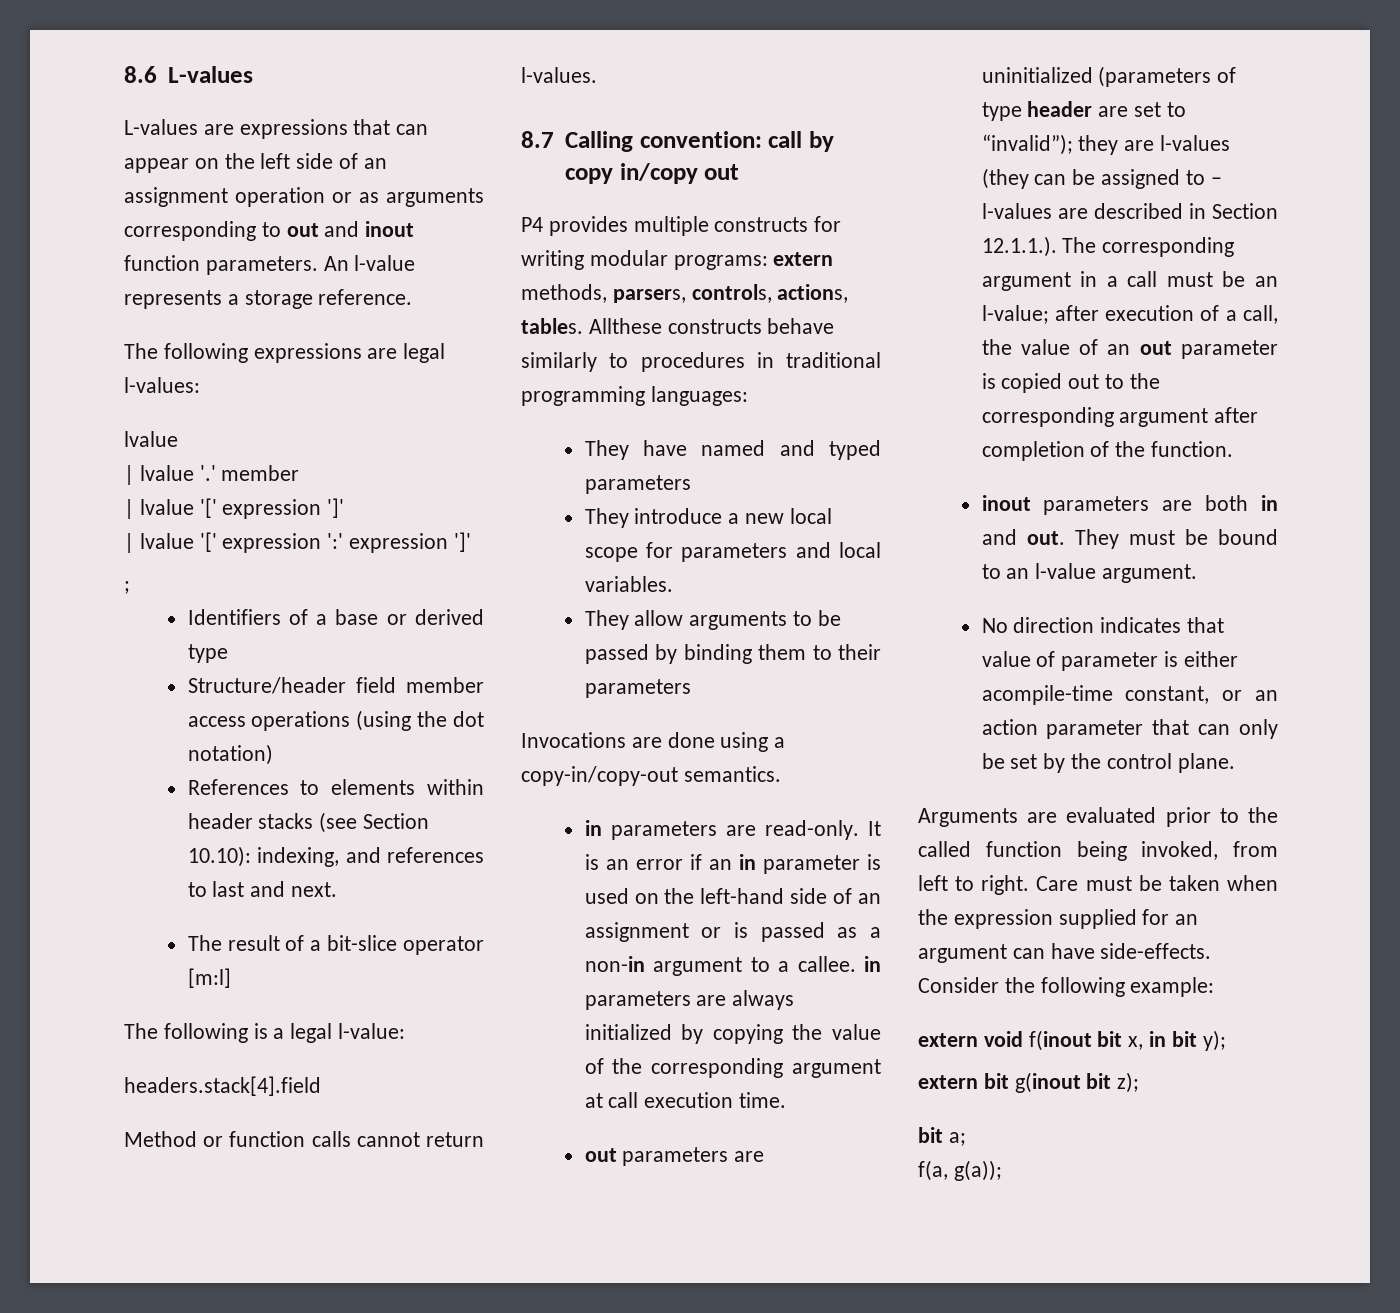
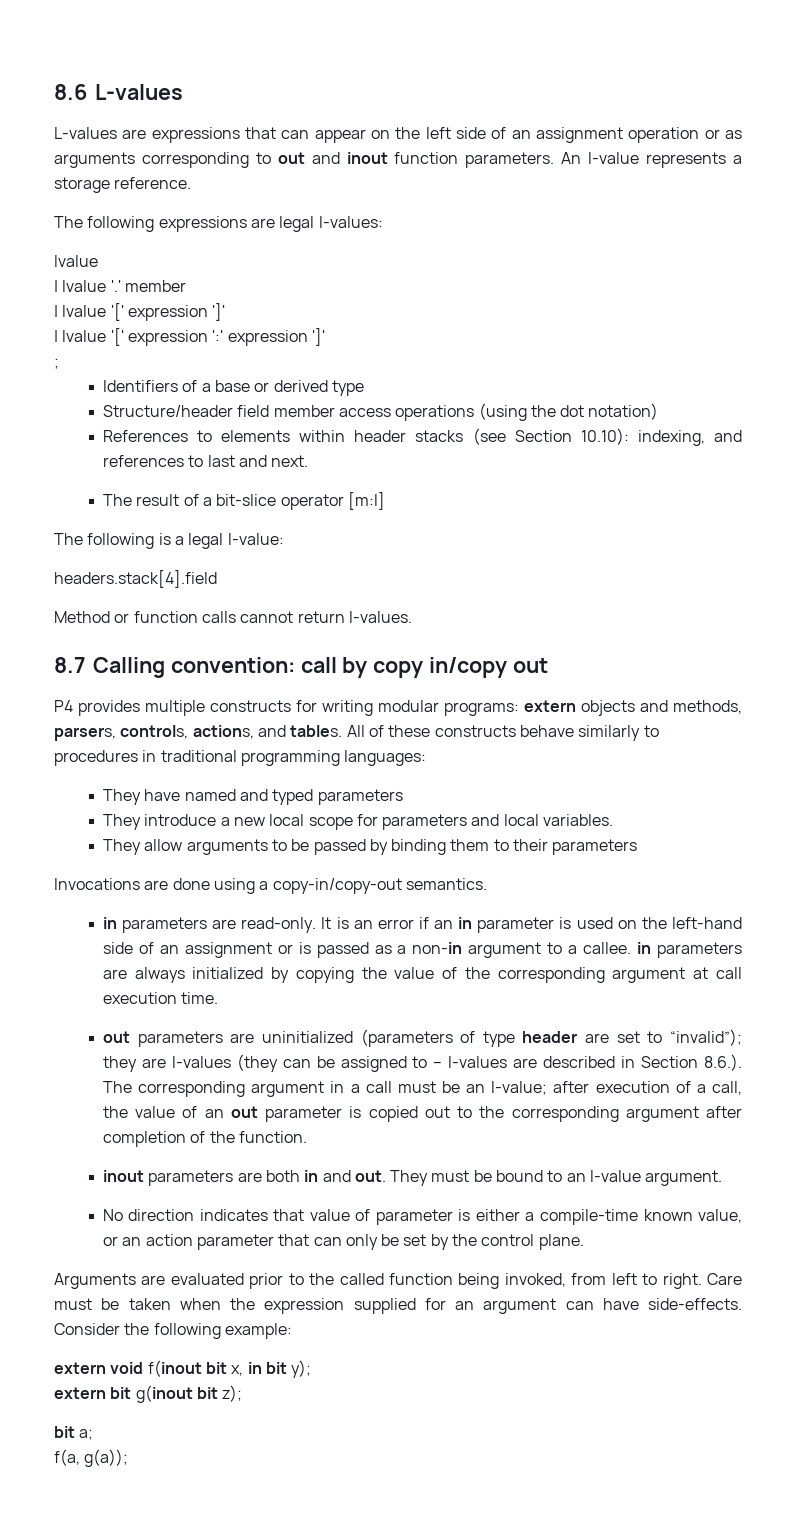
(834, 259) none -> [581,700,668,716] objects and
[521,318,662,334] tables. Allthese -> [257,725,431,737] and tables. All of these
[981,236,1057,257] 12.1.1.). -> [703,1054,742,1071] 8.6.).
[981,685,1210,705] acompile-time constant, -> [525,1209,742,1225] a compile-time known value,

